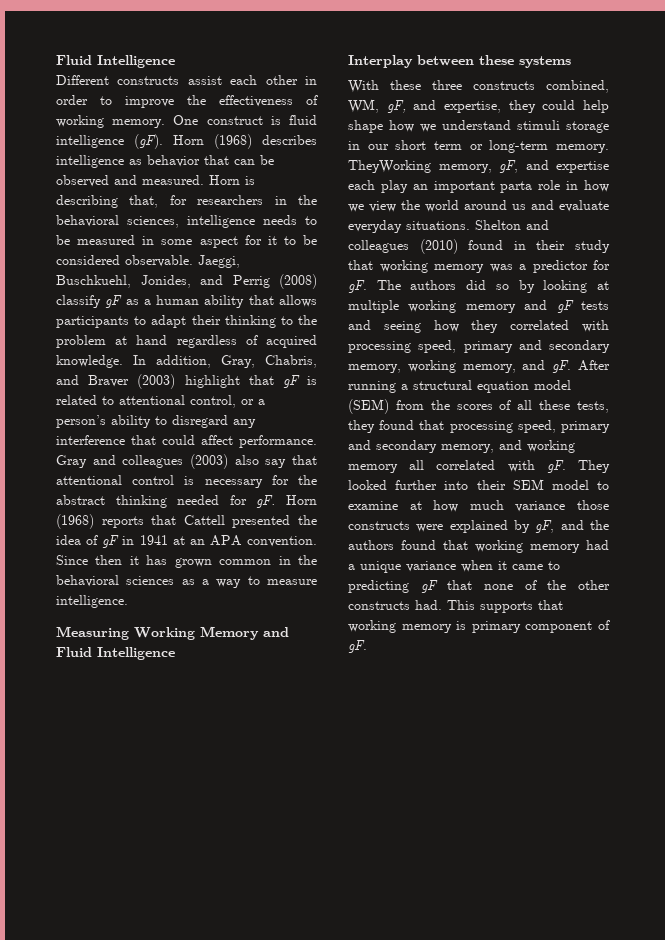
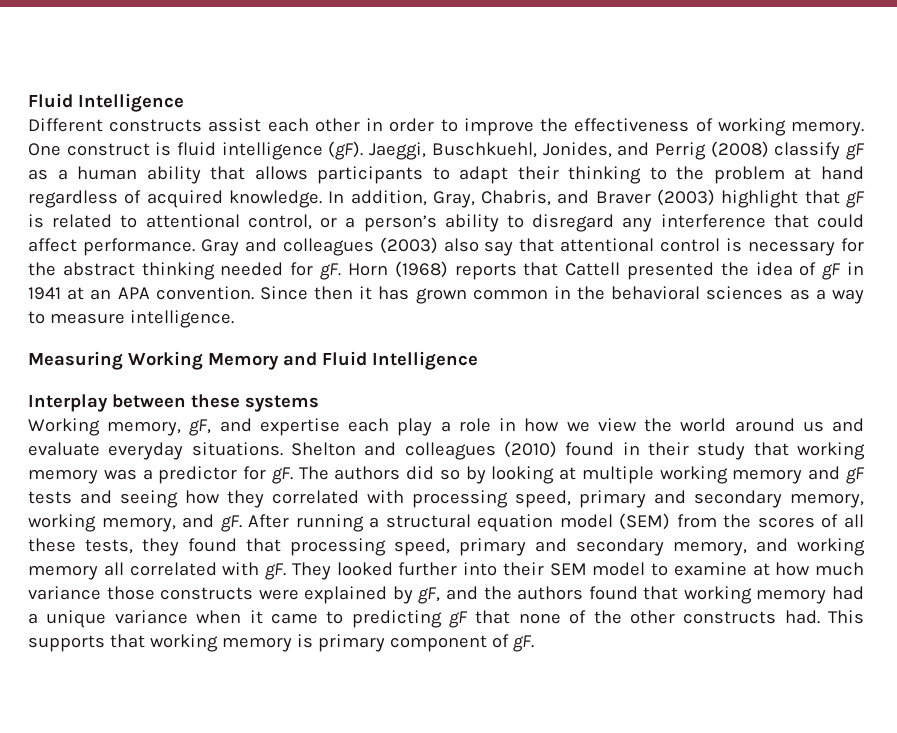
[173,134,317,149] [56,155,274,168] [56,175,255,187] [56,195,317,208] [56,215,317,228] [56,235,317,248] [56,255,193,267] Horn (1968) describes intelligence as behavior that can be observed and measured. Horn is describing that, for researchers in the behavioral sciences, intelligence needs to be measured in some aspect for it to be considered observable. -> (364, 150) none
[348,80,609,93] [348,99,609,113] [348,120,609,133] [348,140,609,153] [348,160,431,173] With these three constructs combined, WM, gF, and expertise, they could help shape how we understand stimuli storage in our short term or long-term memory. TheyWorking -> [28,418,100,436] Working
[412,181,533,193] an important parta -> [440,421,451,432] a

